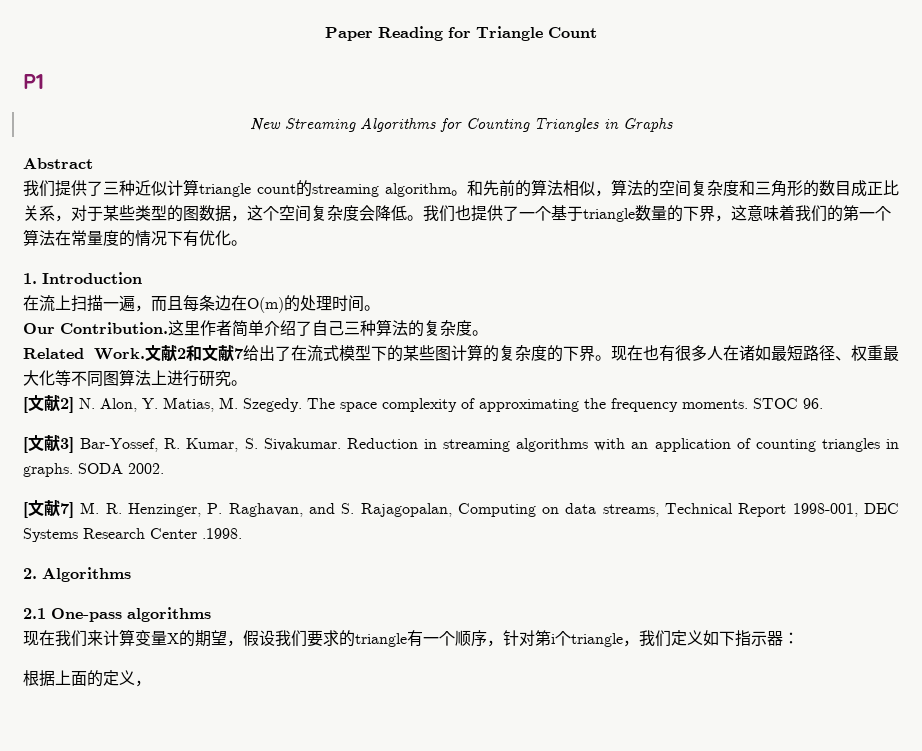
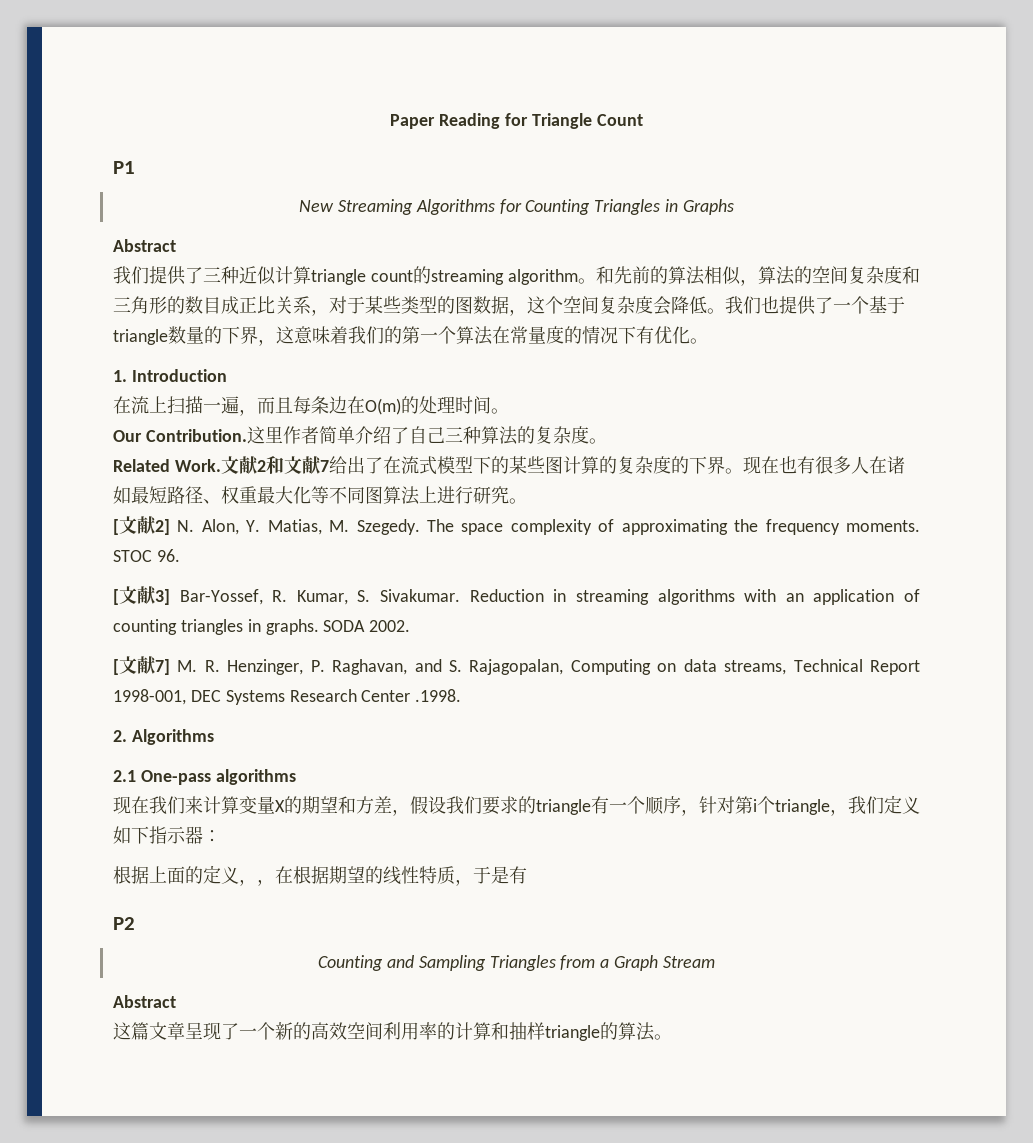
(227, 638) none -> [338,796,392,814] 和方差
(151, 683) none -> [257,866,527,886] [113,917,135,930] [317,955,716,971] [113,995,176,1008] [113,1022,672,1041] ，在根据期望的线性特质，于是有 // P2 // Counting and Sampling Triangles from a Graph Stream // Abstract // 这篇文章呈现了一个新的高效空间利用率的计算和抽样triangle的算法。

